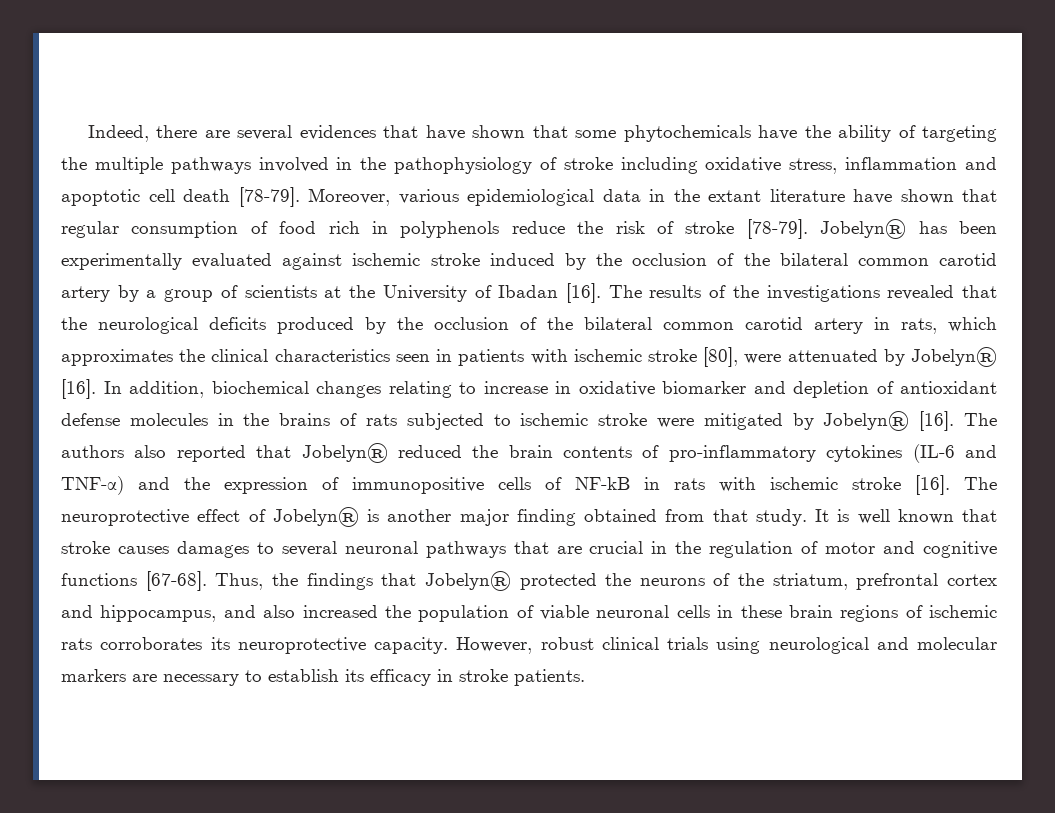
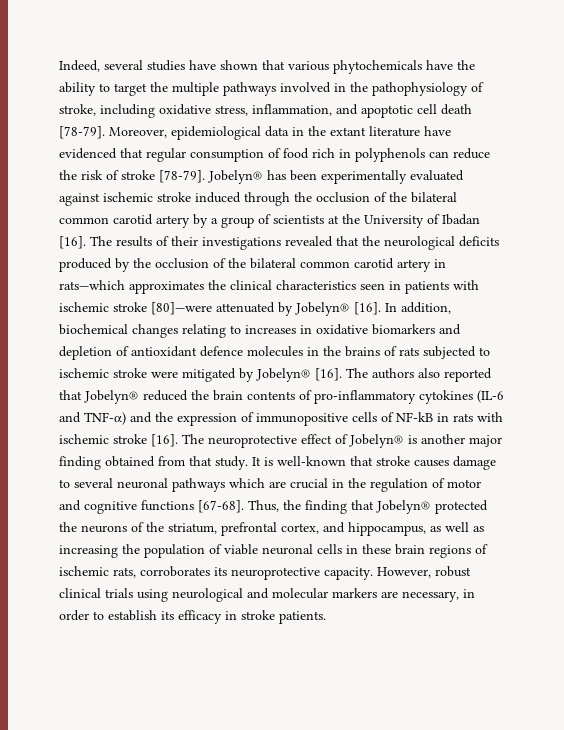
[156,125,617,140] there are several evidences that have shown that some -> [104,60,329,71] several studies have shown that various
[898,125,997,142] of targeting -> [99,83,147,96] to target
[563,157,613,170] stroke -> [59,104,96,116] stroke,
[845,157,958,170] inflammation -> [252,104,332,116] inflammation,
[398,189,459,204] various -> (167, 132) none
[900,189,954,204] shown -> [59,148,117,159] evidenced
(500, 229) none -> [429,151,449,158] can
[564,253,586,270] by -> [244,192,290,206] through
[732,285,759,298] the -> [171,236,198,246] their
[901,317,997,334] rats, which -> [59,280,125,290] rats—which
[703,347,782,367] [80], were -> [151,302,212,315] [80]—were
[483,381,548,394] increase -> [245,325,296,334] increases
[662,381,746,394] biomarker -> [372,324,435,335] biomarkers
[61,413,120,426] defense -> [200,346,243,357] defence
[857,509,954,524] well known -> [277,456,346,466] well-known
[176,541,249,558] damages -> [453,456,496,470] damage
[513,541,549,554] that -> [229,478,265,488] which
[306,573,373,590] findings -> [305,500,347,514] finding
[946,574,997,586] cortex -> [281,523,319,534] cortex,
[223,605,378,618] and also increased -> [430,522,484,532] [59,545,118,558] as well as increasing
[61,638,92,650] rats -> [113,567,136,578] rats,
[163,674,239,686] necessary -> [402,589,475,602] [59,610,89,621] necessary, in order

